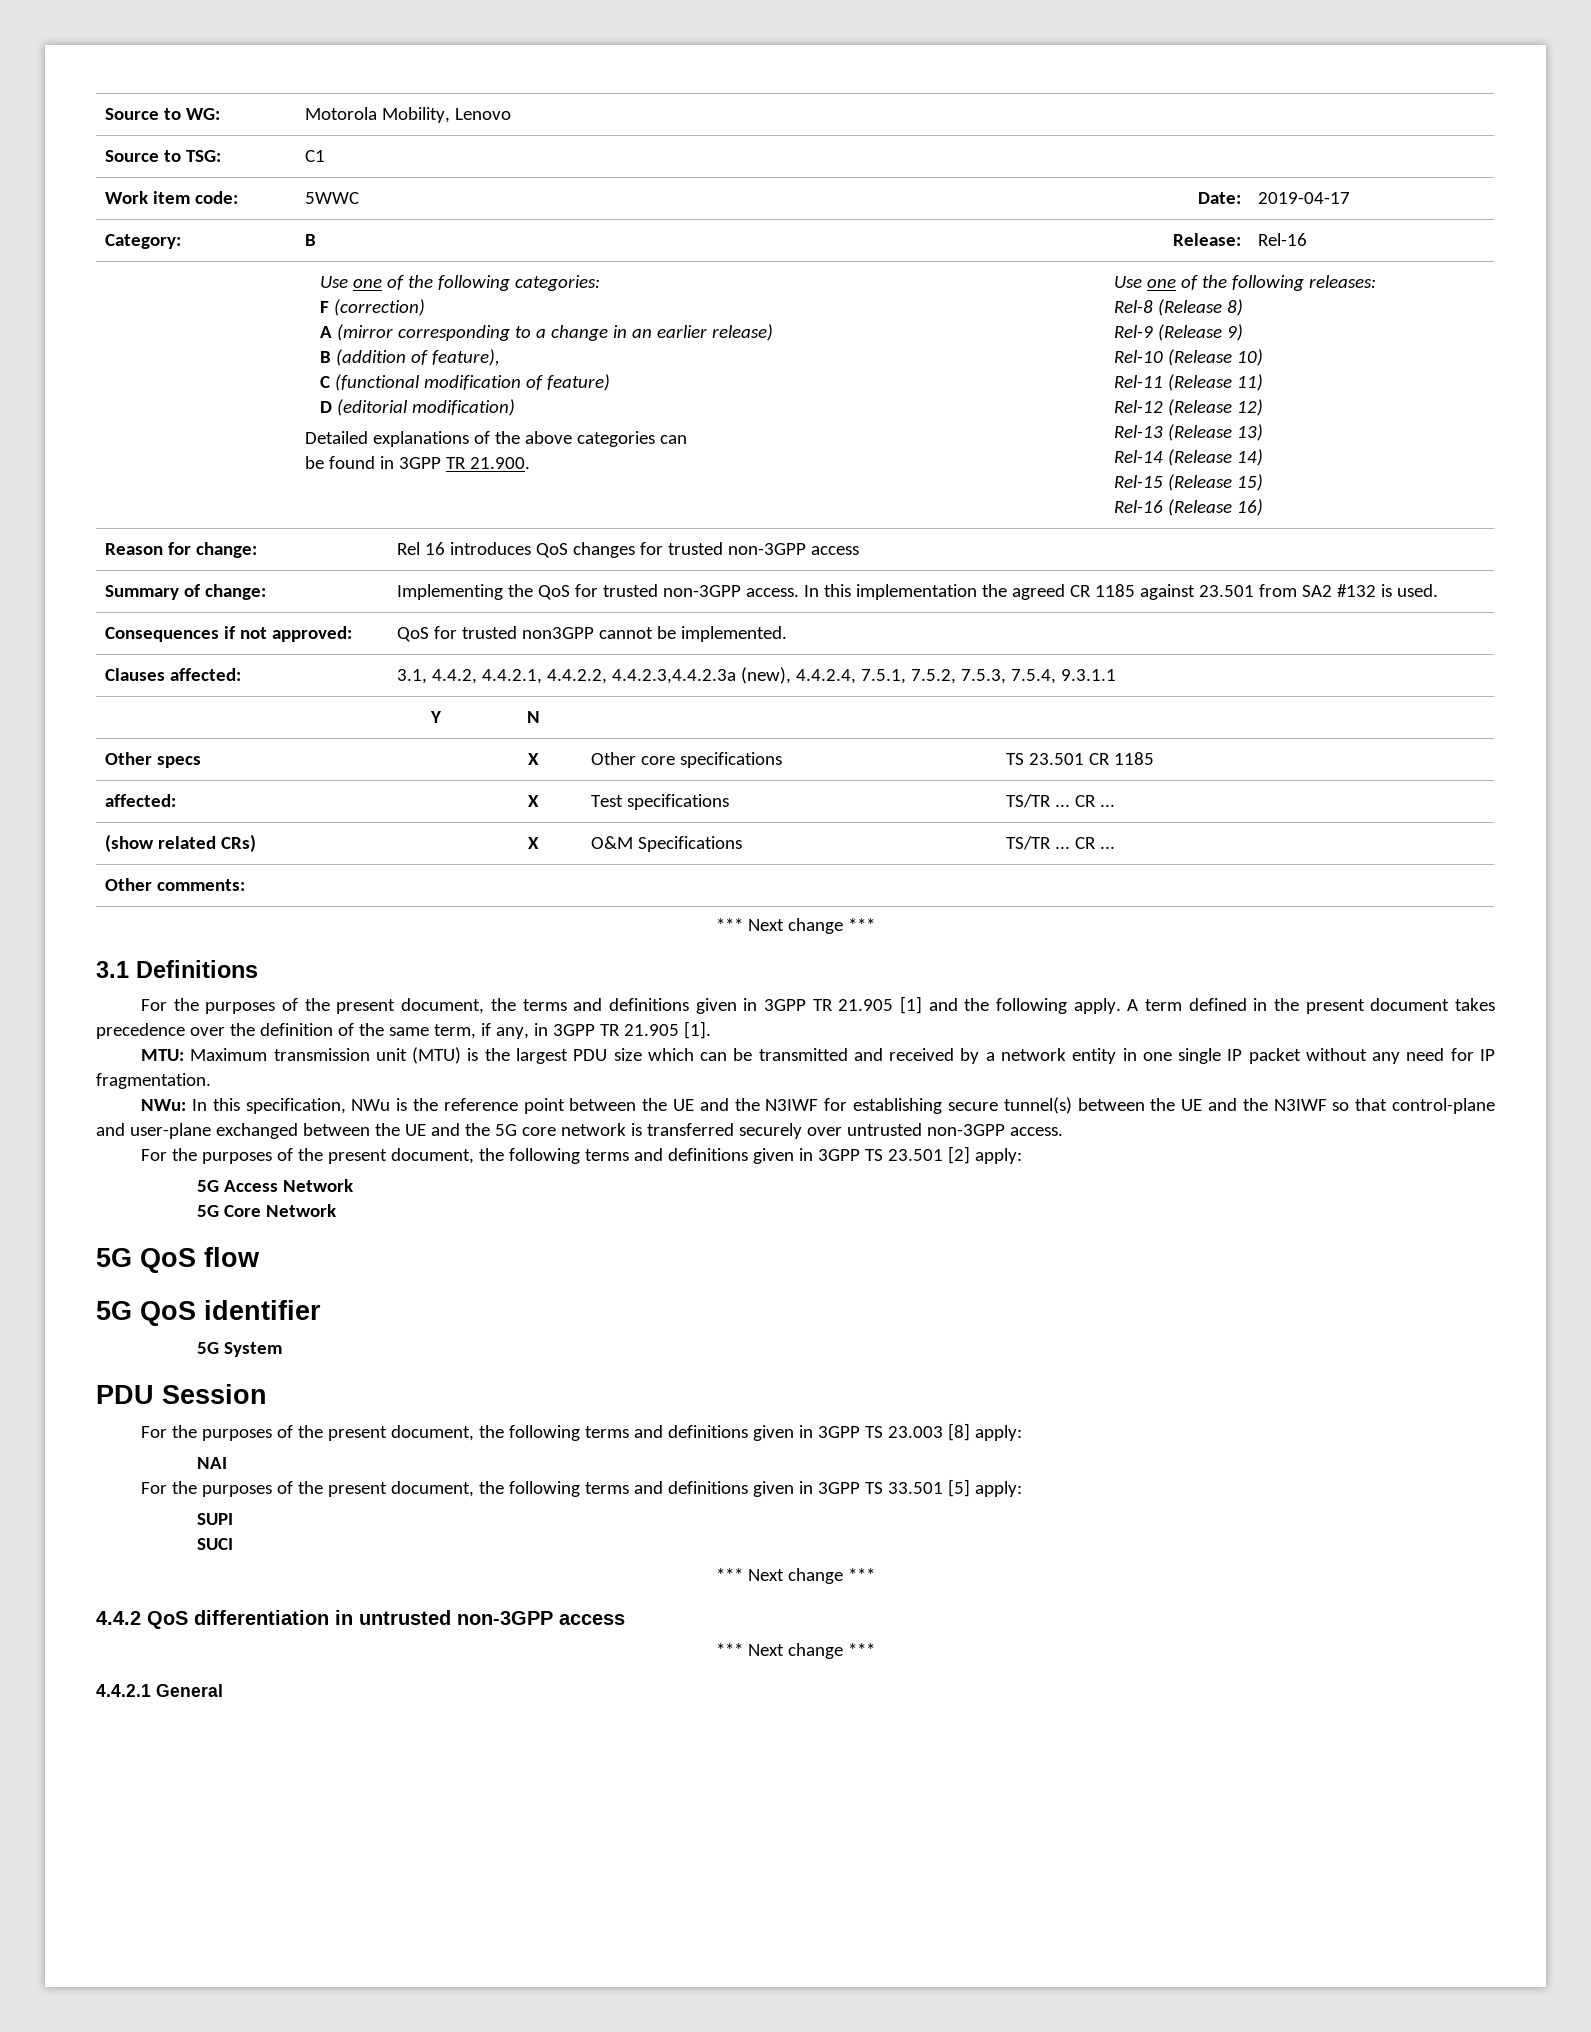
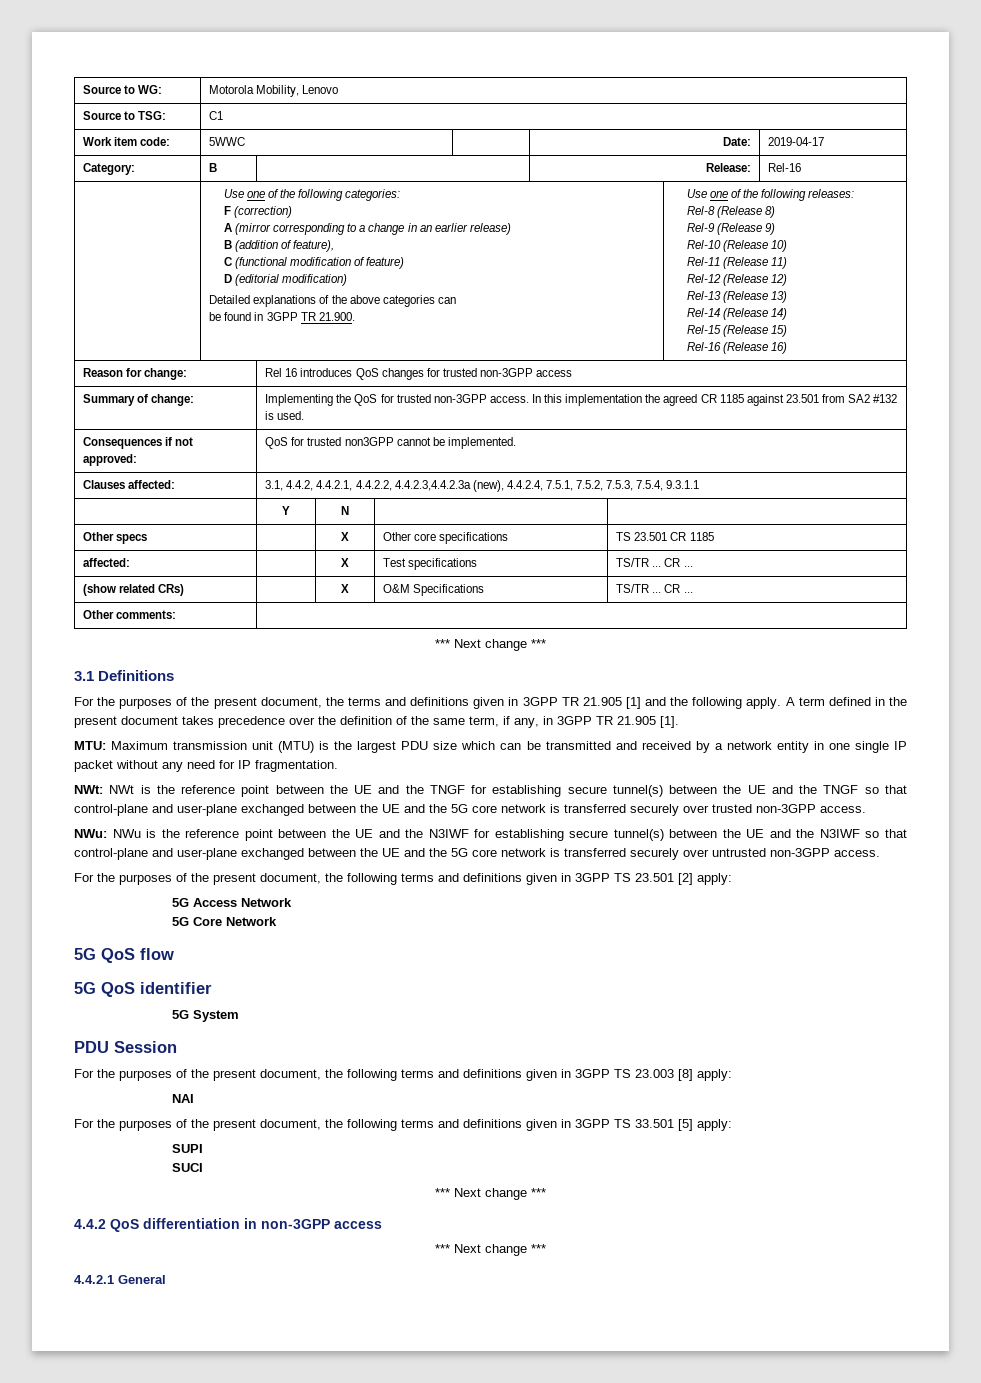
[141,1098,346,1114] NWu: In this specification, -> [74,785,907,797] [74,804,866,816] [74,829,107,838] NWt: NWt is the reference point between the UE and the TNGF for establishing secure tunnel(s) between the UE and the TNGF so that control-plane and user-plane exchanged between the UE and the 5G core network is transferred securely over trusted non-3GPP access. // NWu:
[359,1610,451,1625] untrusted -> (257, 1223) none

